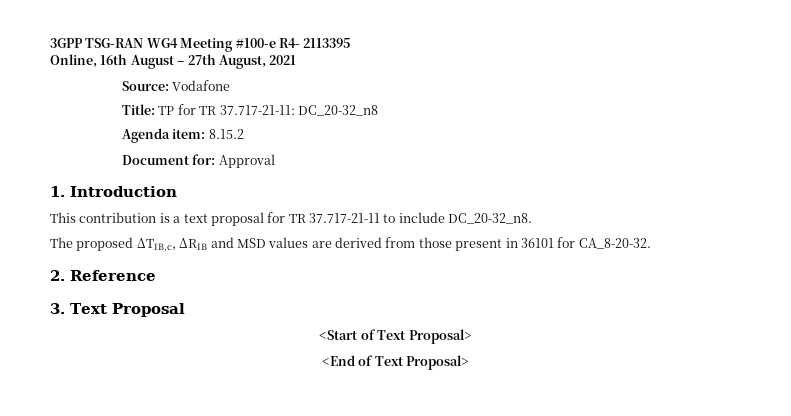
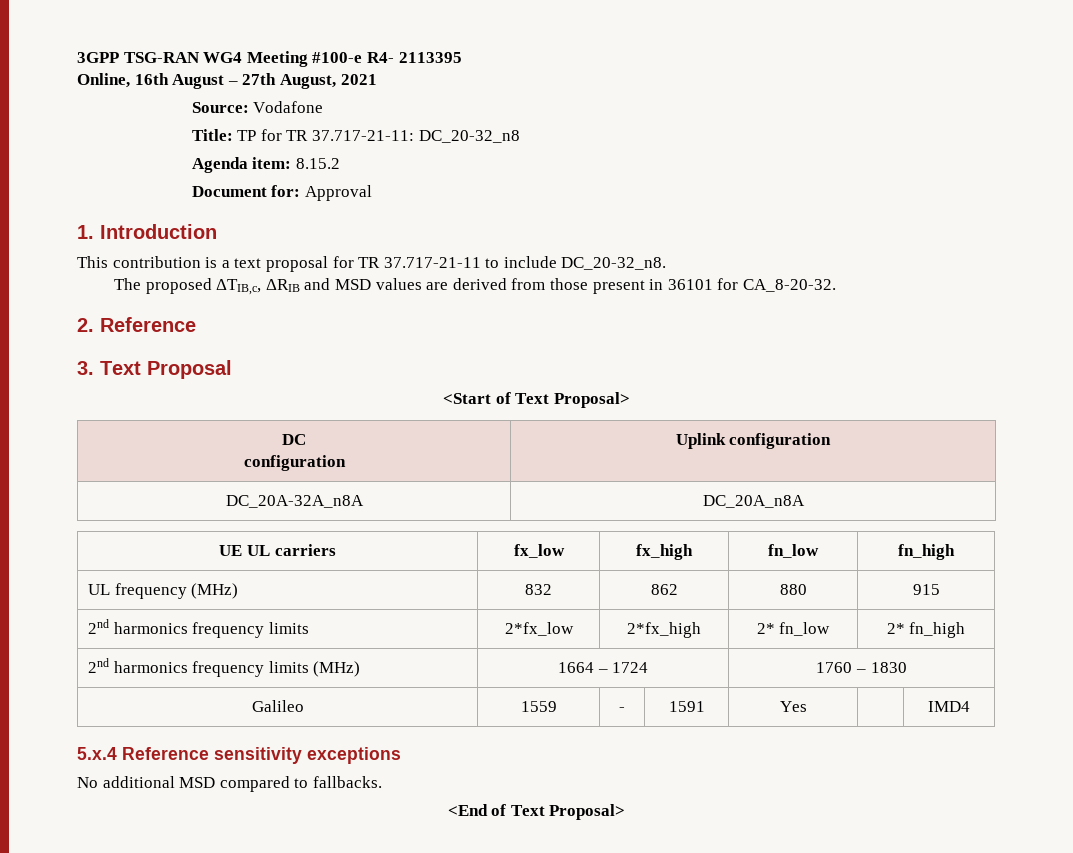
(472, 336) none -> [282,434,306,445] [243,455,346,471] [675,433,832,449] [225,495,364,508] [702,495,805,508] [219,544,336,556] [513,544,565,558] [636,544,693,560] [768,544,819,558] [898,544,955,560] [88,583,239,599] [525,584,552,595] [650,584,678,595] [779,584,807,595] [912,584,940,595] [88,619,309,638] [504,622,574,636] [627,622,701,638] [756,622,831,636] [886,622,966,638] [88,658,361,677] [557,662,649,673] [816,662,907,673] [251,700,304,712] [520,701,557,712] [619,707,625,712] [668,701,705,712] [779,701,807,712] [928,701,970,712] [77,747,401,764] [77,776,382,792] // DC // configuration | Uplink configuration // DC_20A-32A_n8A | DC_20A_n8A // UE UL carriers | fx_low | fx_high | fn_low | fn_high // UL frequency (MHz) | 832 | 862 | 880 | 915 // 2nd harmonics frequency limits | 2*fx_low | 2*fx_high | 2* fn_low | 2* fn_high // 2nd harmonics frequency limits (MHz) | 1664 – 1724 | 1760 – 1830 // Galileo | 1559 | - | 1591 | Yes | | IMD4 // 5.x.4 Reference sensitivity exceptions // No additional MSD compared to fallbacks.

